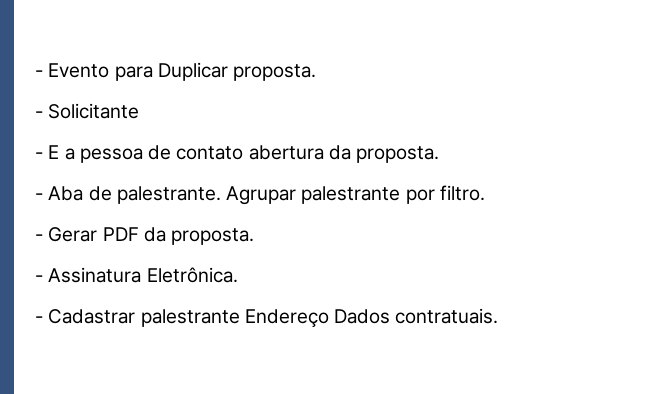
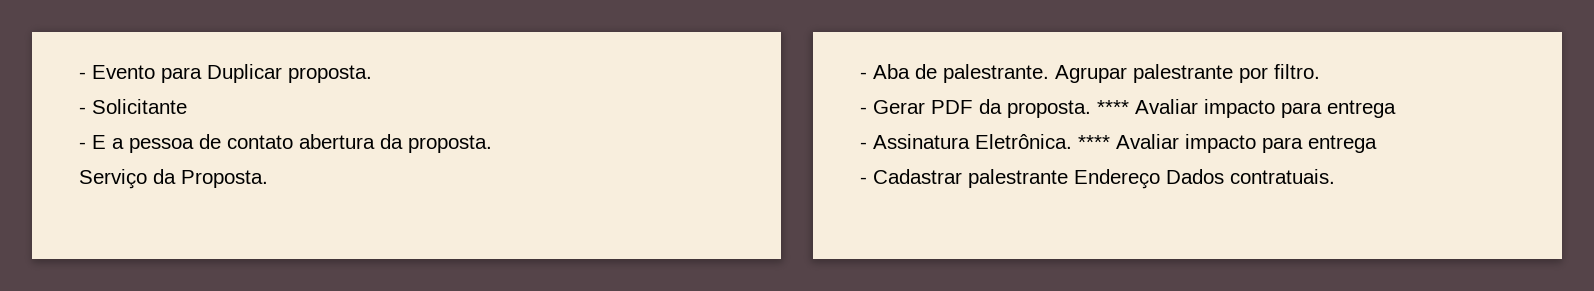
(440, 154) none -> [79,169,268,189] // Serviço da Proposta.
[35,267,238,283] // - Assinatura Eletrônica. -> [1097,99,1396,118] [860,134,1377,153] **** Avaliar impacto para entrega // - Assinatura Eletrônica. **** Avaliar impacto para entrega

